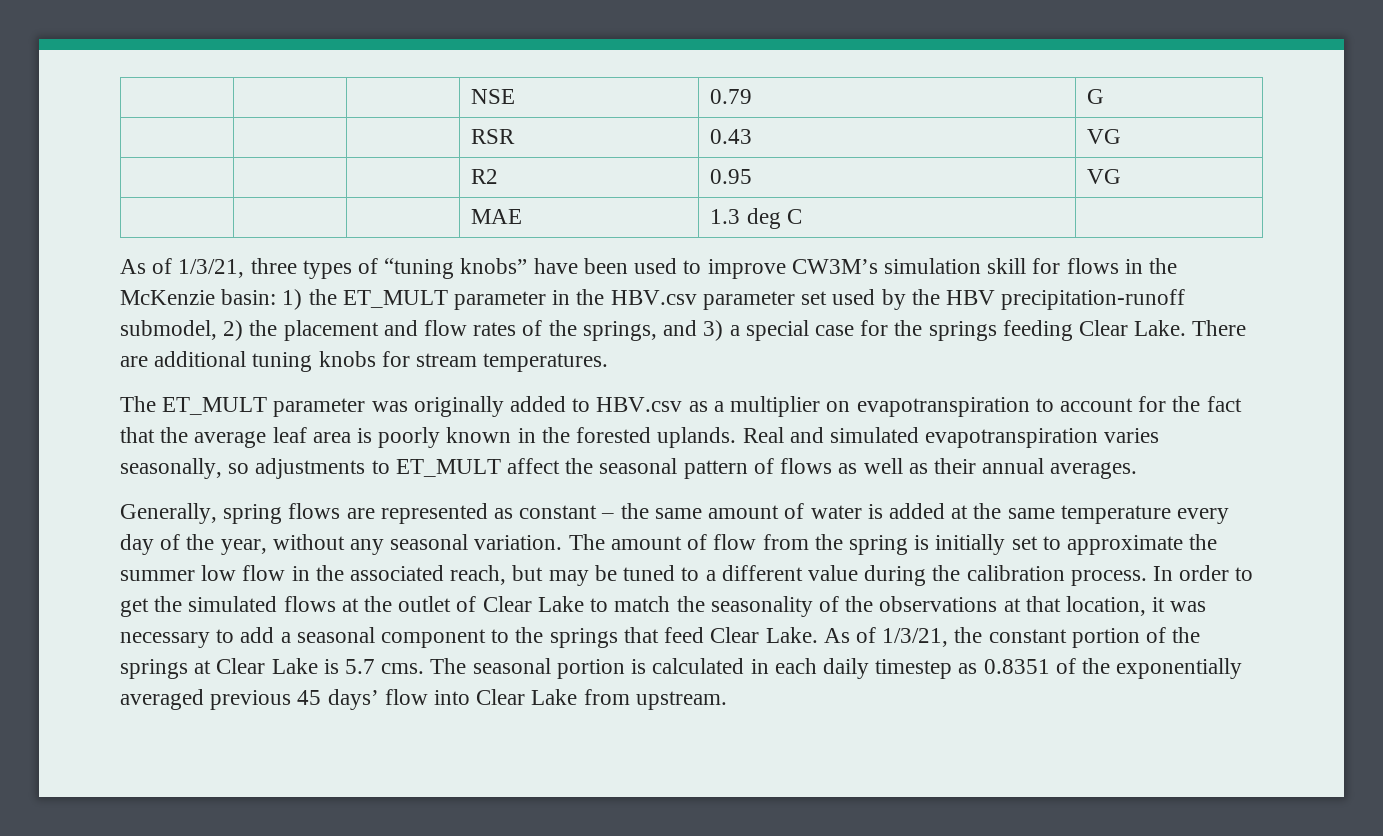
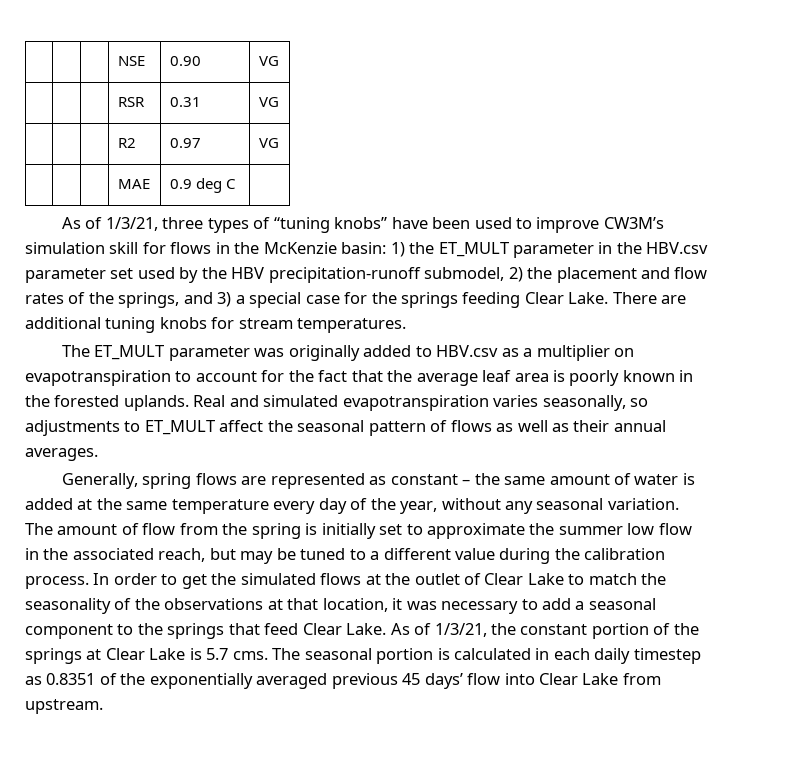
[710,89,753,104] [1087,89,1105,104] 0.79 | G -> [169,56,201,66] [258,56,279,66] 0.90 | VG
[710,129,753,144] 0.43 -> [169,97,201,107] 0.31
[710,169,753,184] 0.95 -> [169,138,201,148] 0.97
[710,209,741,224] 1.3 -> [169,179,192,189] 0.9

